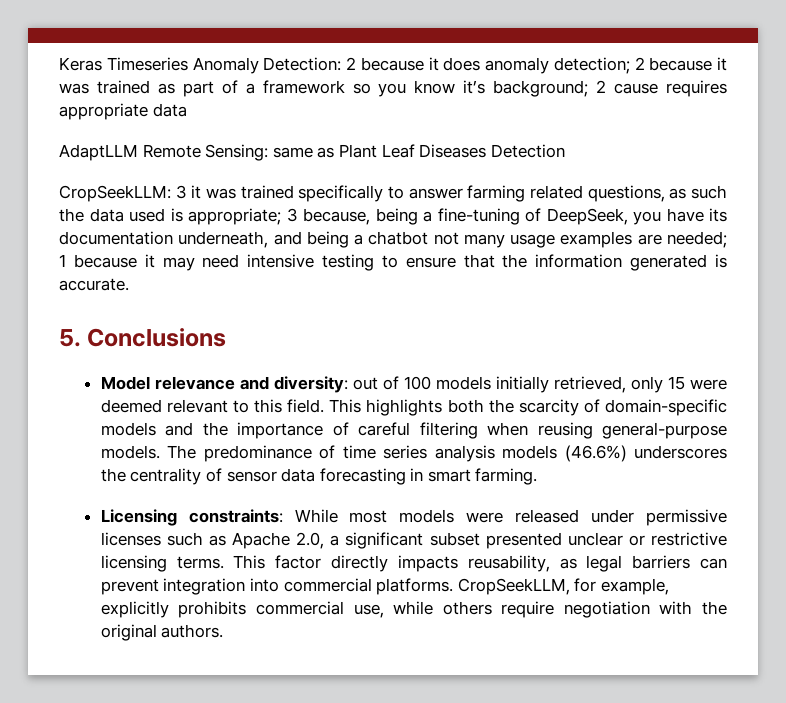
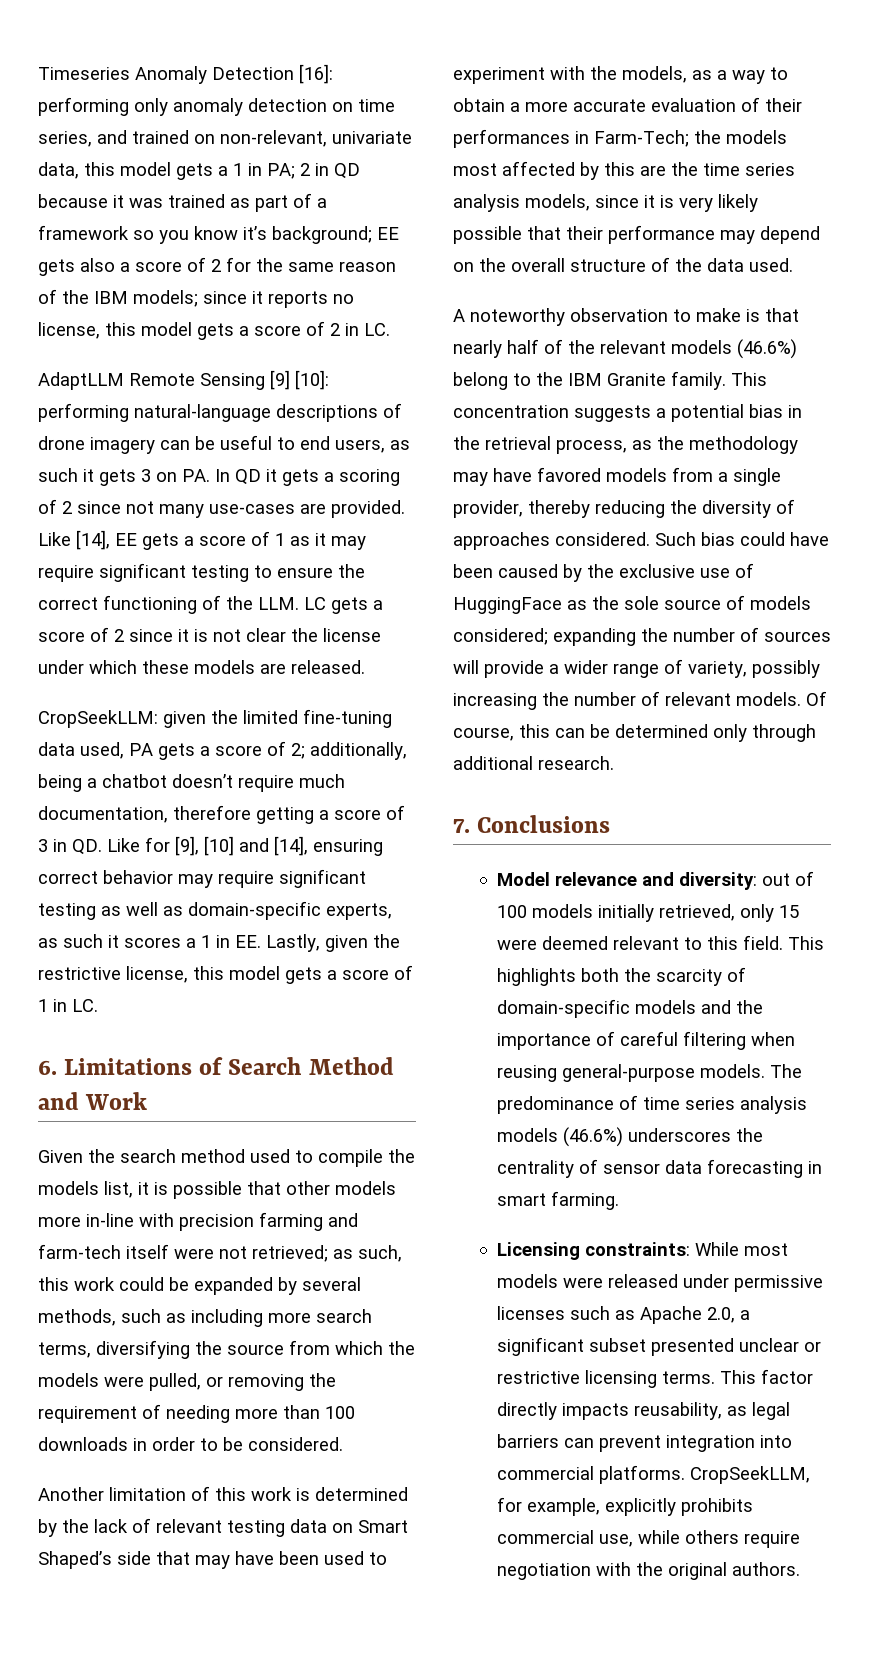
[59,57,102,71] Keras -> (38, 73) none
[263,57,645,74] Detection: 2 because it does anomaly detection; 2 -> [212,64,333,84] [38,97,395,116] [38,130,412,147] [38,162,360,180] Detection [16]: performing only anomaly detection on time series, and trained on non-relevant, univariate data, this model gets a 1 in PA; 2 in QD
[596,80,728,97] [59,103,187,120] [59,144,565,161] [59,185,727,202] [59,208,727,225] [59,231,727,248] [59,254,727,271] [59,278,129,291] [59,329,81,347] 2 cause requires appropriate data // AdaptLLM Remote Sensing: same as Plant Leaf Diseases Detection // CropSeekLLM: 3 it was trained specifically to answer farming related questions, as such the data used is appropriate; 3 because, being a fine-tuning of DeepSeek, you have its documentation underneath, and being a chatbot not many usage examples are needed; 1 because it may need intensive testing to ensure that the information generated is accurate. // 5. -> [377,227,399,240] [38,257,396,276] [38,289,354,308] [38,321,390,340] [38,370,329,390] [38,403,402,422] [38,435,410,454] [38,468,400,486] [38,499,405,518] [38,530,366,550] [38,563,365,582] [38,595,383,614] [38,627,381,642] [38,660,365,674] [38,709,392,728] [38,741,407,760] [38,774,345,792] [38,805,405,824] [38,836,383,856] [38,869,366,888] [38,901,392,920] [38,934,400,952] [38,965,413,984] [38,999,98,1012] [38,1057,394,1075] [38,1092,148,1110] [38,1149,415,1167] [38,1181,396,1199] [38,1212,358,1231] [38,1244,402,1262] [38,1277,361,1295] [38,1309,372,1327] [38,1340,415,1359] [38,1373,336,1391] [38,1404,355,1423] [38,1437,343,1451] [38,1486,408,1501] [38,1518,408,1537] [38,1551,387,1569] [453,66,788,84] [453,97,802,112] [453,129,787,148] [453,161,795,180] [453,194,758,212] [453,225,820,244] [453,257,793,272] [453,308,799,326] [453,339,797,359] [453,371,767,390] [453,404,802,422] [453,436,798,454] [453,467,781,486] [453,499,795,518] [453,532,829,550] [453,563,754,582] [453,595,811,614] [453,627,831,646] [453,659,820,678] [453,691,827,710] [453,724,816,742] [453,756,614,770] [453,819,470,833] EE gets also a score of 2 for the same reason of the IBM models; since it reports no license, this model gets a score of 2 in LC. // AdaptLLM Remote Sensing [9] [10]: performing natural-language descriptions of drone imagery can be useful to end users, as such it gets 3 on PA. In QD it gets a scoring of 2 since not many use-cases are provided. Like [14], EE gets a score of 1 as it may require significant testing to ensure the correct functioning of the LLM. LC gets a score of 2 since it is not clear the license under which these models are released. // CropSeekLLM: given the limited fine-tuning data used, PA gets a score of 2; additionally, being a chatbot doesn’t require much documentation, therefore getting a score of 3 in QD. Like for [9], [10] and [14], ensuring correct behavior may require significant testing as well as domain-specific experts, as such it scores a 1 in EE. Lastly, given the restrictive license, this model gets a score of 1 in LC. // 6. Limitations of Search Method and Work // Given the search method used to compile the models list, it is possible that other models more in-line with precision farming and farm-tech itself were not retrieved; as such, this work could be expanded by several methods, such as including more search terms, diversifying the source from which the models were pulled, or removing the requirement of needing more than 100 downloads in order to be considered. // Another limitation of this work is determined by the lack of relevant testing data on Smart Shaped’s side that may have been used to experiment with the models, as a way to obtain a more accurate evaluation of their performances in Farm-Tech; the models most affected by this are the time series analysis models, since it is very likely possible that their performance may depend on the overall structure of the data used. // A noteworthy observation to make is that nearly half of the relevant models (46.6%) belong to the IBM Granite family. This concentration suggests a potential bias in the retrieval process, as the methodology may have favored models from a single provider, thereby reducing the diversity of approaches considered. Such bias could have been caused by the exclusive use of HuggingFace as the sole source of models considered; expanding the number of sources will provide a wider range of variety, possibly increasing the number of relevant models. Of course, this can be determined only through additional research. // 7.

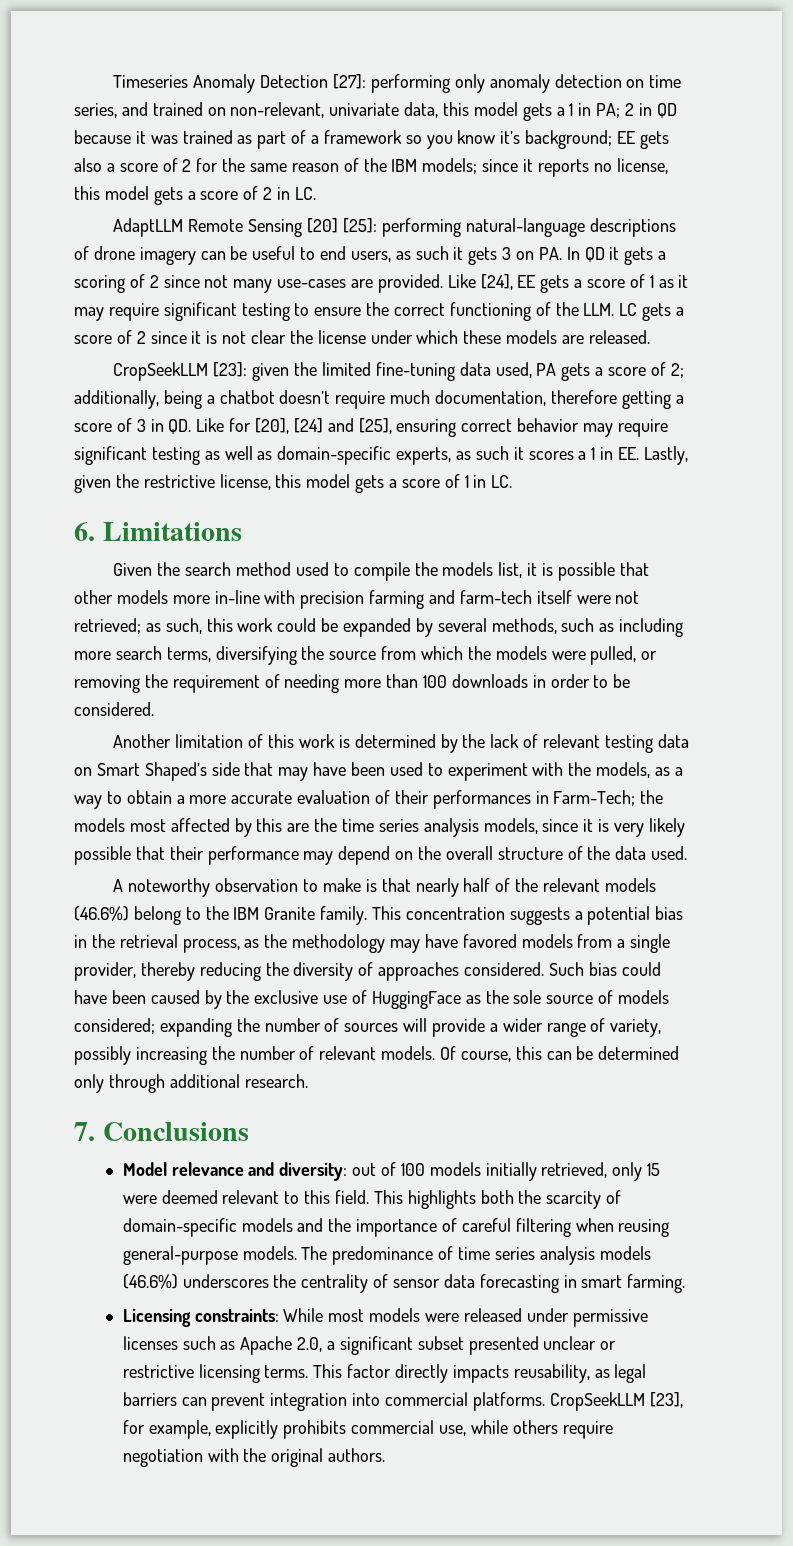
[299,64,333,84] [16]: -> [333,74,367,89] [27]:
[270,370,329,390] [9] [10]: -> [307,218,377,233] [20] [25]:
[76,530,110,550] [14], -> [480,274,513,290] [24],
[38,710,158,728] CropSeekLLM: -> [113,362,248,381] CropSeekLLM [23]:
[175,836,308,856] [9], [10] and [14], -> [255,418,392,434] [20], [24] and [25],
[199,1057,394,1075] [38,1092,148,1110] of Search Method and Work -> (242, 531) none
[690,1466,811,1484] CropSeekLLM, -> [549,1392,683,1411] CropSeekLLM [23],

